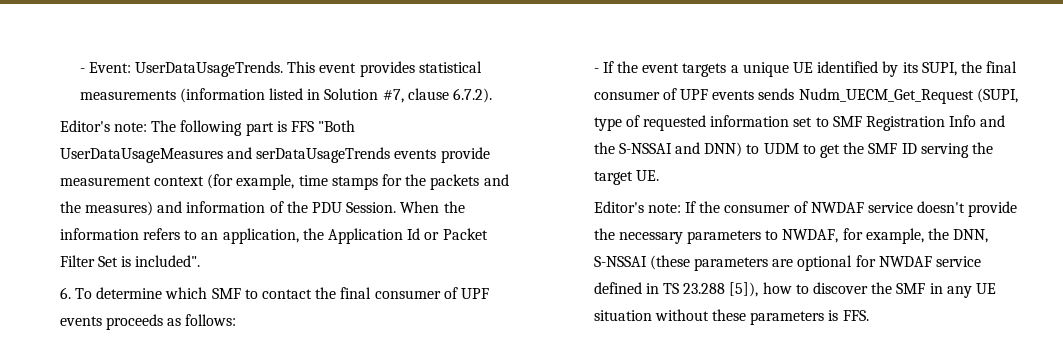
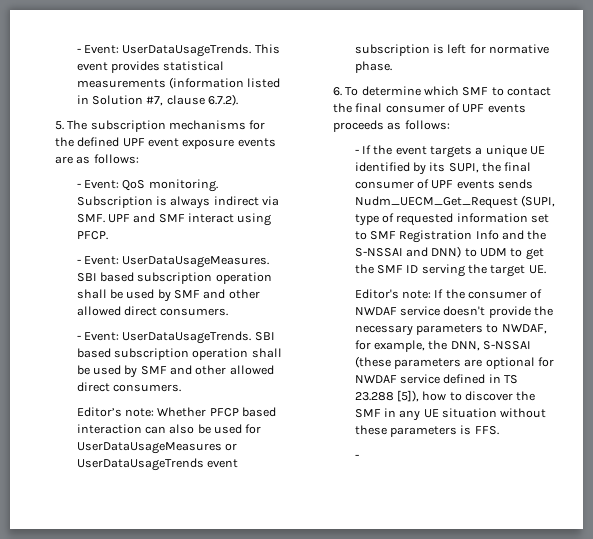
[59,120,356,136] [59,147,490,163] [59,174,509,190] [59,201,465,216] [59,228,488,244] [59,255,201,267] Editor's note: The following part is FFS "Both UserDataUsageMeasures and serDataUsageTrends events provide measurement context (for example, time stamps for the packets and the measures) and information of the PDU Session. When the information refers to an application, the Application Id or Packet Filter Set is included". -> [54,120,266,132] [54,137,276,149] [54,154,139,164] [76,179,218,192] [76,196,280,209] [76,213,272,226] [76,231,108,240] [76,256,270,268] [76,272,272,284] [76,289,260,302] [76,306,229,316] [76,331,275,344] [76,348,282,360] [76,365,274,378] [76,382,181,392] [76,407,277,417] [76,424,262,434] [76,442,237,454] [76,458,238,471] [354,44,550,56] [354,61,392,73] 5. The subscription mechanisms for the defined UPF event exposure events are as follows: // - Event: QoS monitoring. Subscription is always indirect via SMF. UPF and SMF interact using PFCP. // - Event: UserDataUsageMeasures. SBI based subscription operation shall be used by SMF and other allowed direct consumers. // - Event: UserDataUsageTrends. SBI based subscription operation shall be used by SMF and other allowed direct consumers. // Editor’s note: Whether PFCP based interaction can also be used for UserDataUsageMeasures or UserDataUsageTrends event subscription is left for normative phase.
(869, 315) none -> [354,454,359,459] // -

